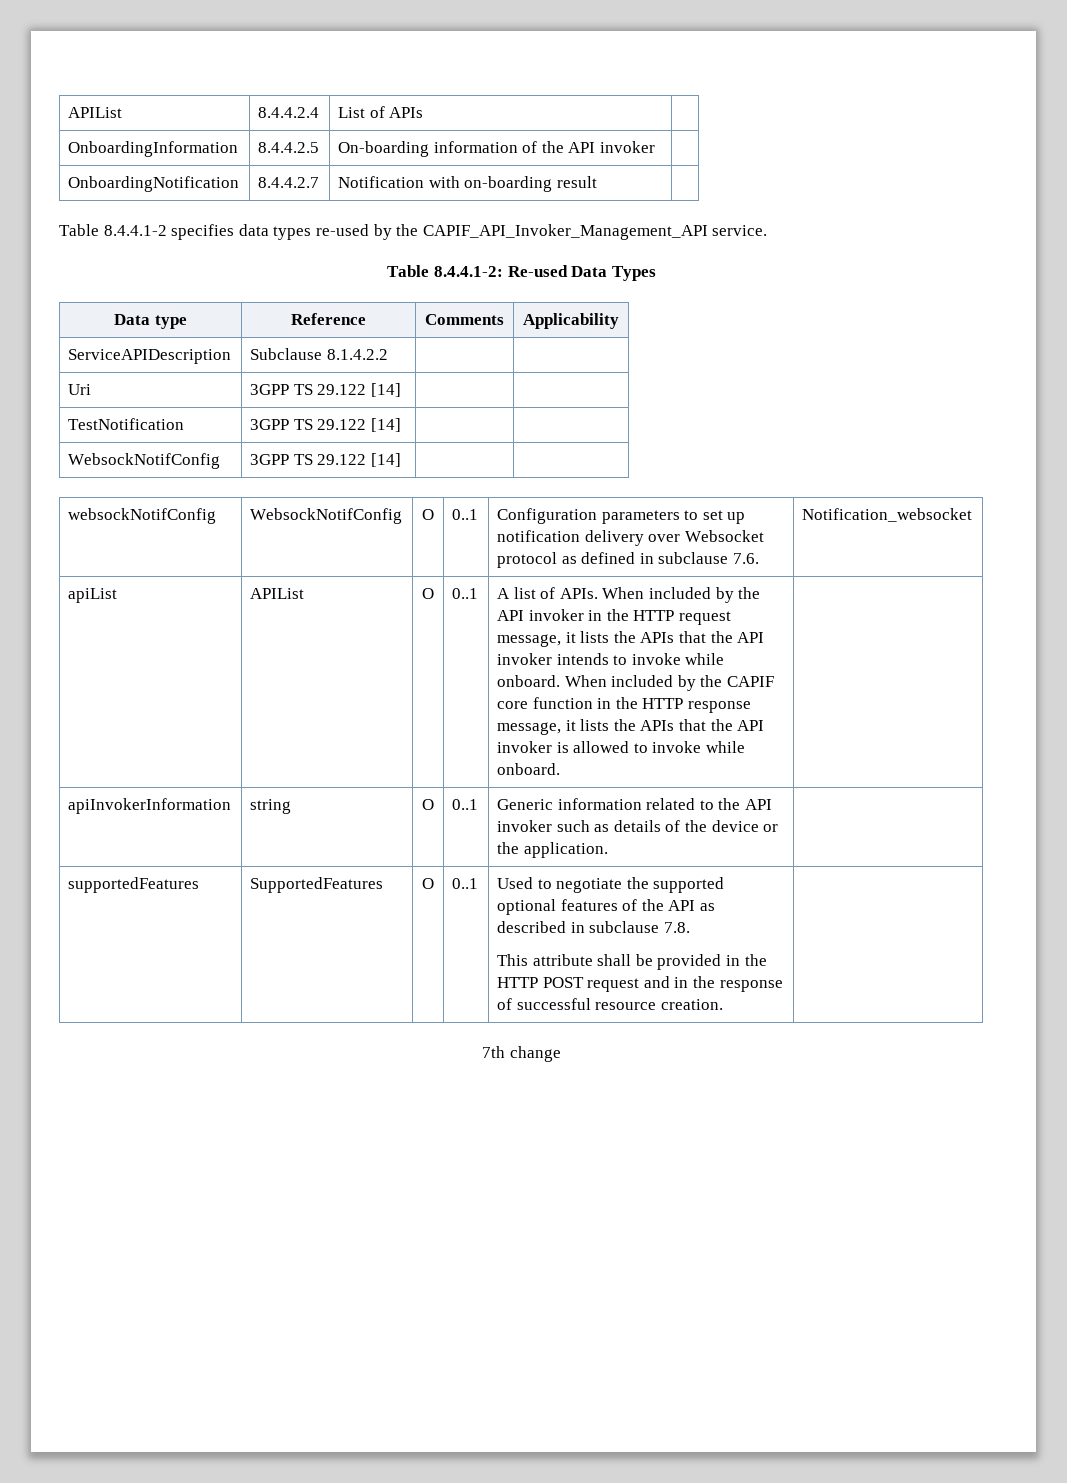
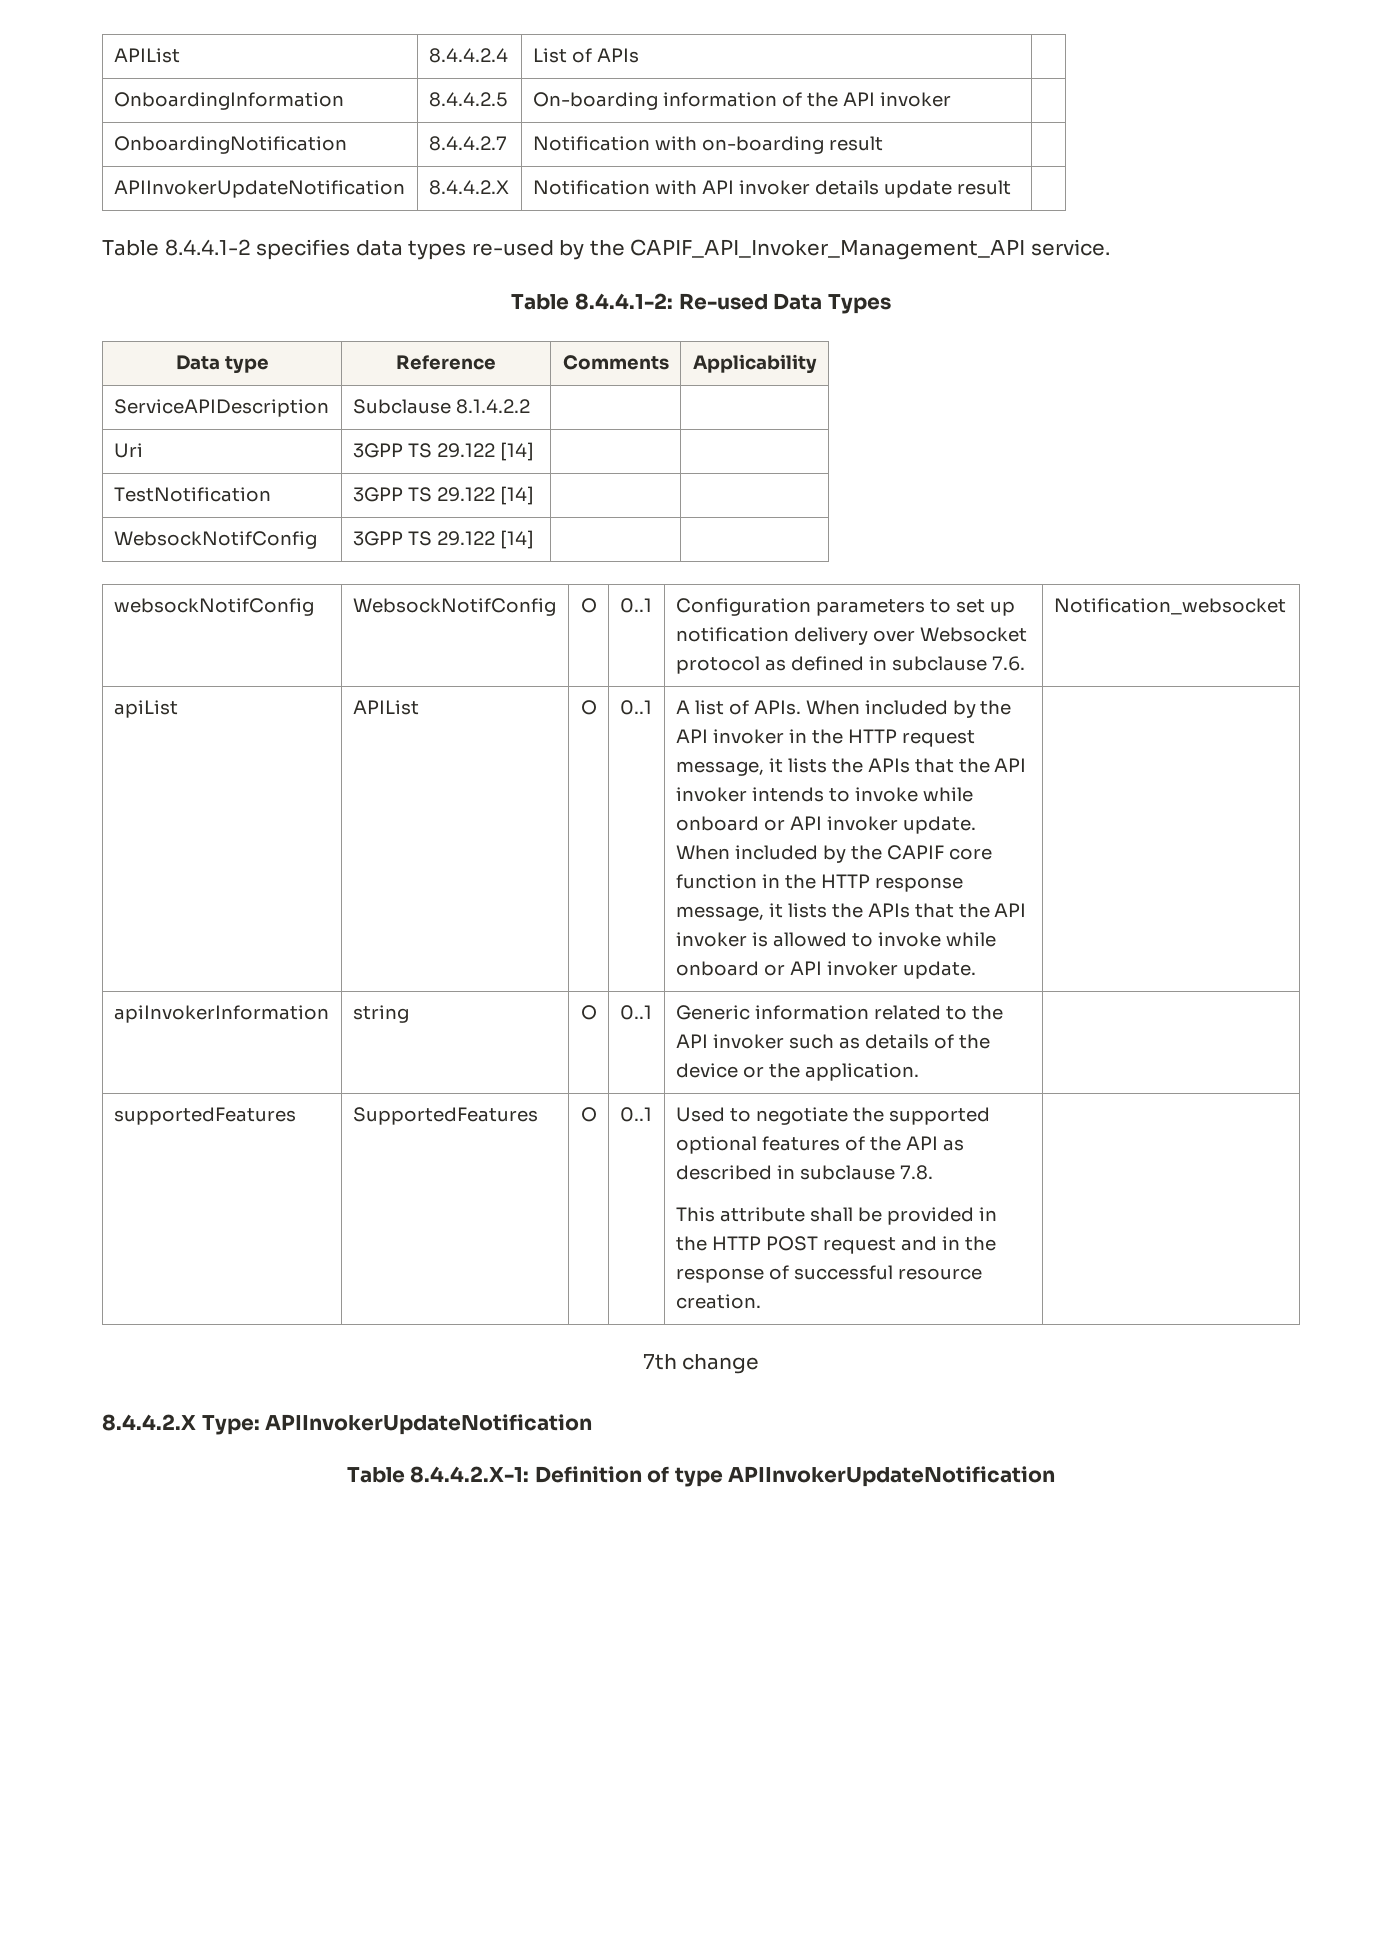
(597, 182) none -> [113,180,405,198] [428,180,509,195] [532,180,1011,198] // APIInvokerUpdateNotification | 8.4.4.2.X | Notification with API invoker details update result |
[497,675,561,687] onboard. -> [675,816,976,834] onboard or API invoker update.
[497,763,561,775] onboard. -> [675,961,976,979] onboard or API invoker update.
(561, 1054) none -> [102,1414,593,1435] [346,1466,1056,1487] // 8.4.4.2.X Type: APIInvokerUpdateNotification // Table 8.4.4.2.X-1: Definition of type APIInvokerUpdateNotification

